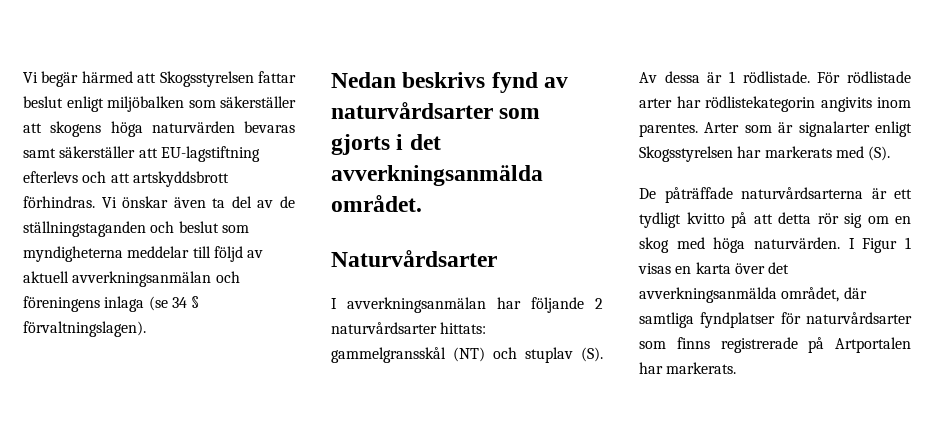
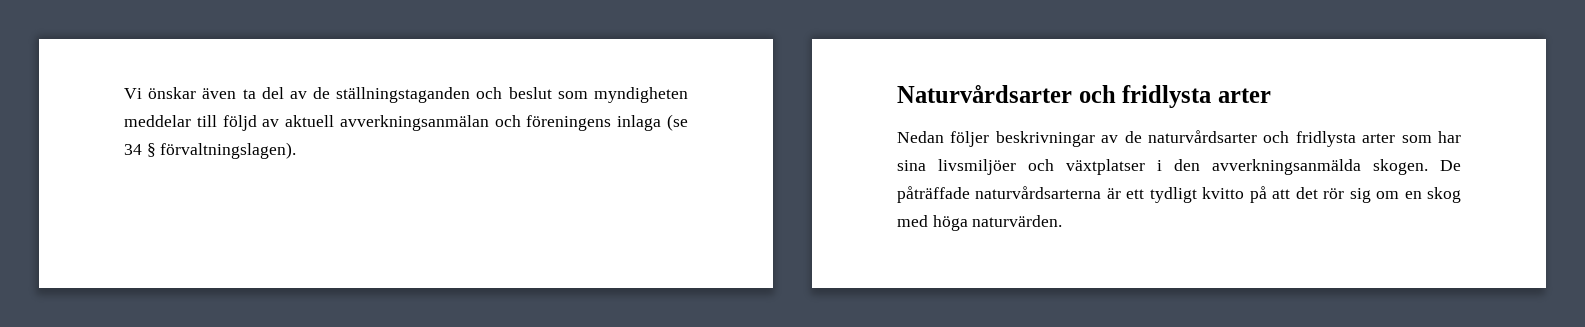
[23,71,296,87] [23,96,296,112] [23,121,295,137] [23,146,260,162] [23,171,229,187] [23,196,117,208] Vi begär härmed att Skogsstyrelsen fattar beslut enligt miljöbalken som säkerställer att skogens höga naturvärden bevaras samt säkerställer att EU-lagstiftning efterlevs och att artskyddsbrott förhindras. Vi -> [124,88,142,99] Vi
[23,246,123,262] myndigheterna -> [594,87,688,103] myndigheten
[331,72,569,93] [331,102,541,119] [331,134,441,155] [331,165,543,186] [331,195,422,212] [331,250,497,267] [331,297,603,313] [331,322,487,334] [331,347,603,363] [639,71,911,83] [639,96,911,112] [639,121,912,137] [639,146,891,162] Nedan beskrivs fynd av naturvårdsarter som gjorts i det avverkningsanmälda området. // Naturvårdsarter // I avverkningsanmälan har följande 2 naturvårdsarter hittats: gammelgransskål (NT) och stuplav (S). Av dessa är 1 rödlistade. För rödlistade arter har rödlistekategorin angivits inom parentes. Arter som är signalarter enligt Skogsstyrelsen har markerats med (S). // -> [897,84,1271,108] [897,130,1461,147] [897,159,1428,175] Naturvårdsarter och fridlysta arter // Nedan följer beskrivningar av de naturvårdsarter och fridlysta arter som har sina livsmiljöer och växtplatser i den avverkningsanmälda skogen.
[778,212,811,224] detta -> [1295,187,1318,199] det
[848,237,911,253] [638,262,790,274] [639,287,867,303] [639,312,912,328] [639,337,911,353] [639,362,737,374] I Figur 1 visas en karta över det avverkningsanmälda området, där samtliga fyndplatser för naturvårdsarter som finns registrerade på Artportalen har markerats. -> (1063, 221) none

